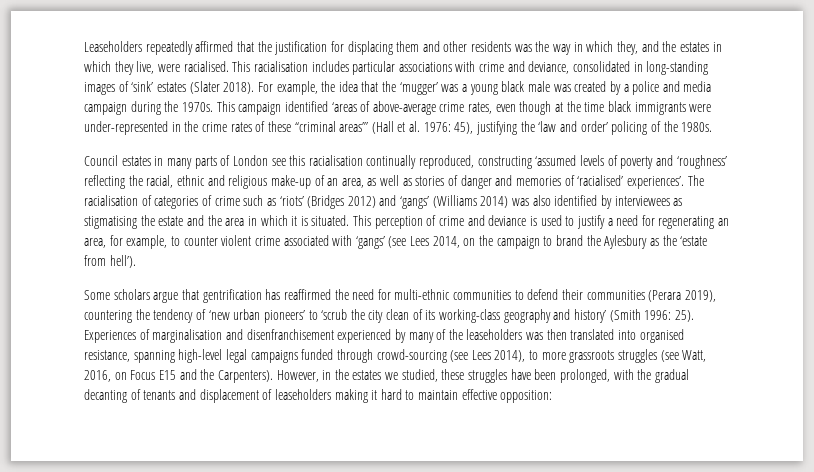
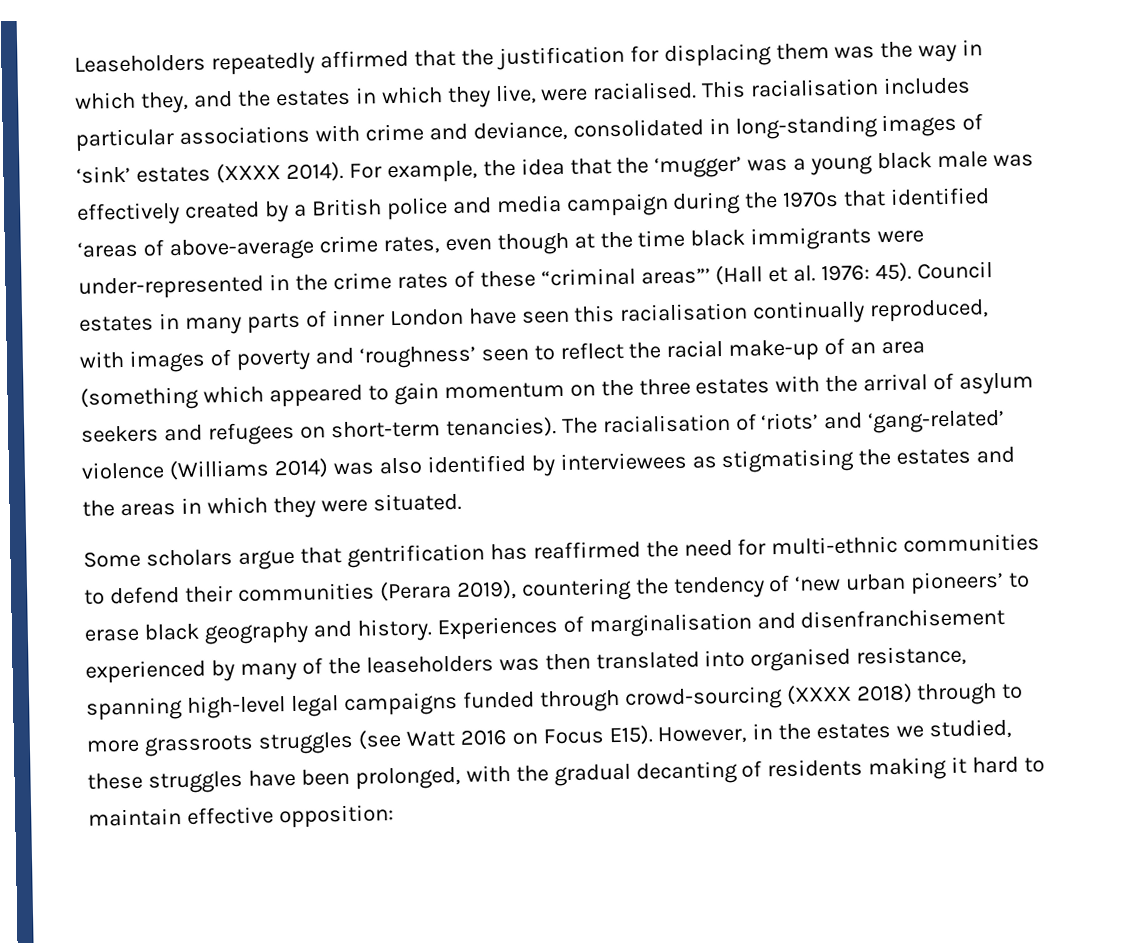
[422,41,512,52] and other residents -> (830, 52) none
[189,81,255,94] (Slater 2018). -> [215,161,344,184] (XXXX 2014).
(571, 88) none -> [77,201,180,226] effectively
(629, 88) none -> [310,198,382,217] British
[181,101,282,115] 1970s. This campaign -> [782,189,887,208] 1970s that
[454,121,713,135] 45), justifying the ‘law and order’ policing of the 1980s. // -> [875,262,913,283] 45).
[232,155,286,166] London see -> [330,307,570,328] inner London have seen
[477,155,605,169] constructing ‘assumed levels -> [79,349,206,373] with images
[84,175,704,189] [84,195,430,209] reflecting the racial, ethnic and religious make-up of an area, as well as stories of danger and memories of ‘racialised’ experiences’. The racialisation of categories of crime such as ‘riots’ (Bridges 2012) and ‘gangs’ -> [480,337,926,362] [80,372,1035,411] [81,409,1006,446] [81,461,165,480] seen to reflect the racial make-up of an area (something which appeared to gain momentum on the three estates with the arrival of asylum seekers and refugees on short-term tenancies). The racialisation of ‘riots’ and ‘gang-related’ violence
[158,215,308,226] estate and the area in which it is -> [896,446,1016,465] [82,496,368,519] estates and the areas in which they were
[353,215,730,229] [84,235,708,249] [84,255,136,268] This perception of crime and deviance is used to justify a need for regenerating an area, for example, to counter violent crime associated with ‘gangs’ (see Lees 2014, on the campaign to brand the Aylesbury as the ‘estate from hell’). -> (462, 502) none
[321,309,694,323] ‘scrub the city clean of its working-class geography and history’ (Smith 1996: 25). -> [84,618,433,645] erase black geography and history.
[450,350,526,362] (see Lees 2014), -> [785,683,998,706] (XXXX 2018) through
[682,350,707,362] [84,369,273,383] Watt, 2016, on Focus E15 and the Carpenters). -> [405,725,654,747] Watt 2016 on Focus E15).
[143,389,331,403] tenants and displacement of leaseholders -> [767,758,864,778] residents

